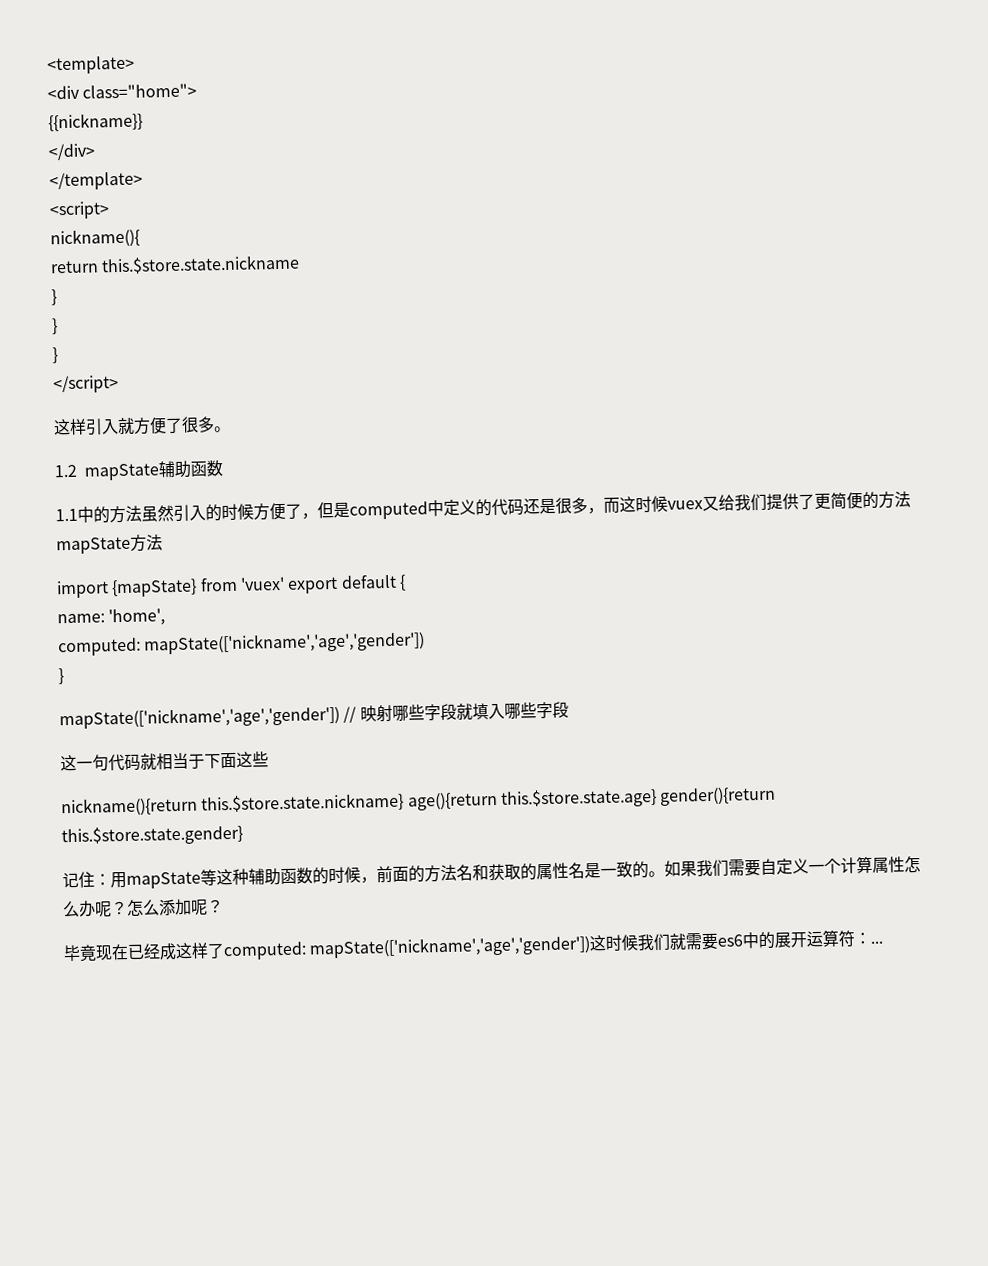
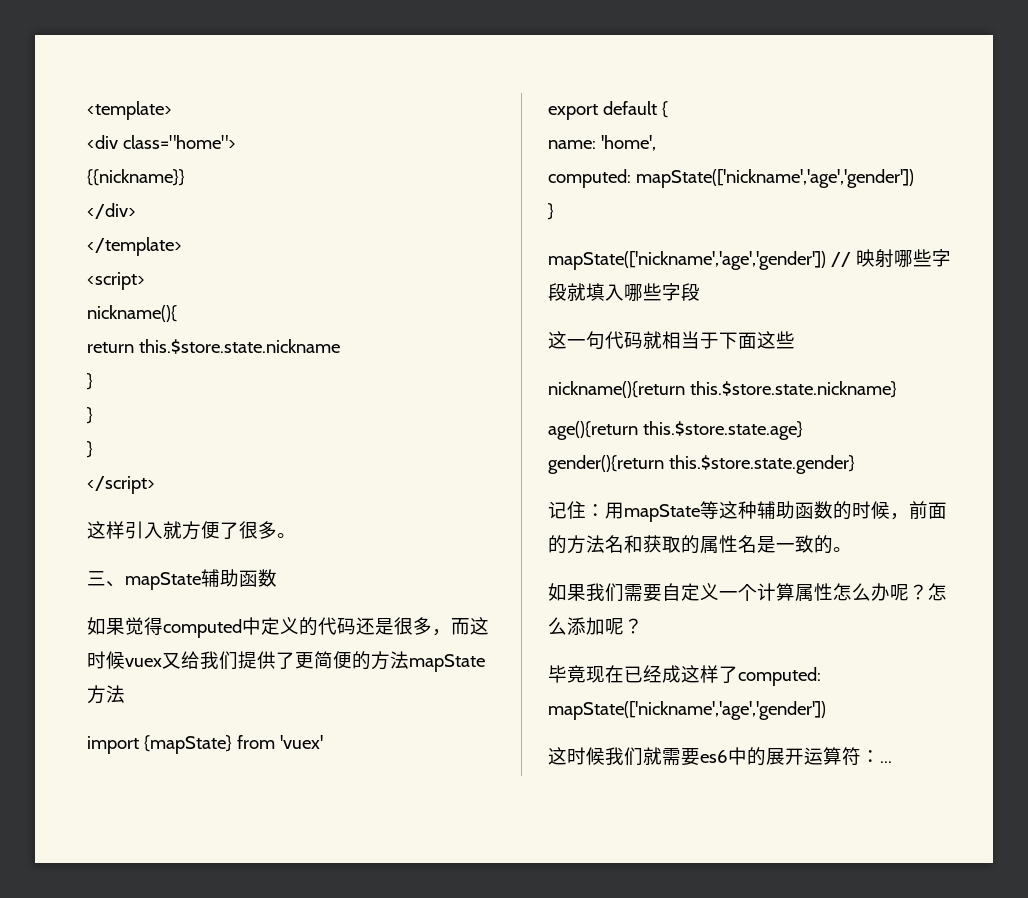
[54,464,77,478] 1.2 -> [87,571,125,587] 三、
[55,502,350,524] 1.1中的⽅法虽然引⼊的时候⽅便了，但是 -> [87,617,163,635] 如果觉得
(285, 583) none -> (323, 742) //
(405, 803) none -> (897, 389) //
(657, 798) none -> (803, 430) //
(665, 874) none -> (852, 549) //
(592, 947) none -> (826, 710) //

